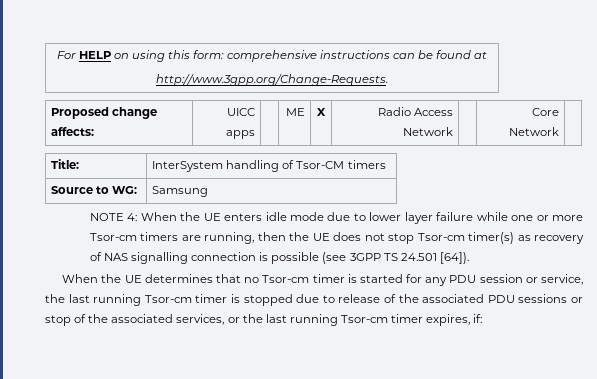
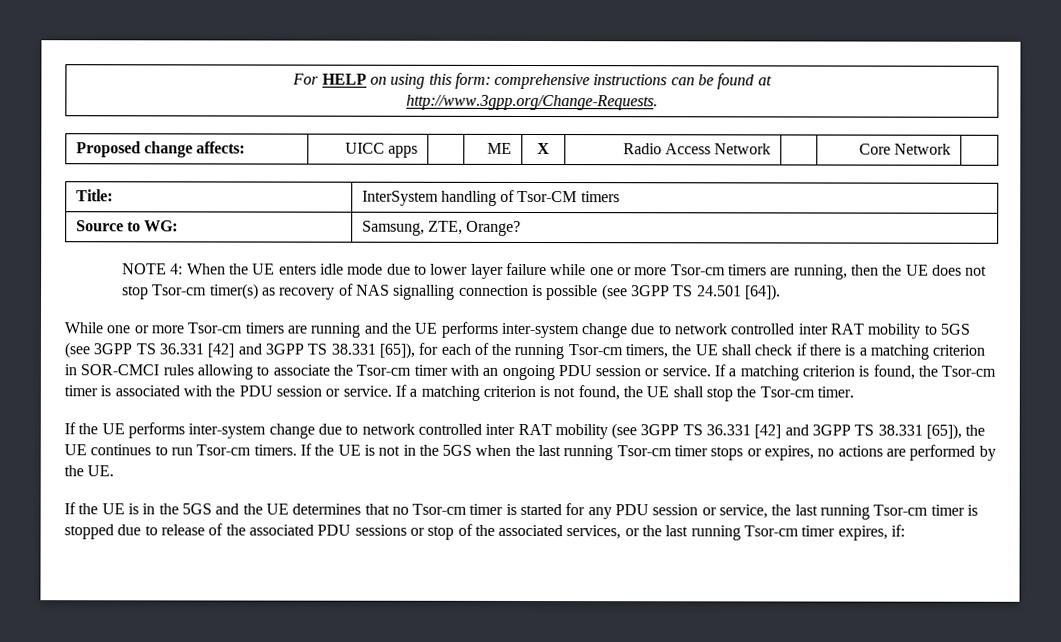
[152,186,209,197] Samsung -> [361,220,522,236] Samsung, ZTE, Orange?
[62,274,99,283] When -> [64,321,971,339] [64,342,986,360] [64,364,997,381] [64,384,855,402] [64,422,986,440] [64,443,996,461] [64,465,115,477] [64,502,240,515] While one or more Tsor-cm timers are running and the UE performs inter-system change due to network controlled inter RAT mobility to 5GS (see 3GPP TS 36.331 [42] and 3GPP TS 38.331 [65]), for each of the running Tsor-cm timers, the UE shall check if there is a matching criterion in SOR-CMCI rules allowing to associate the Tsor-cm timer with an ongoing PDU session or service. If a matching criterion is found, the Tsor-cm timer is associated with the PDU session or service. If a matching criterion is not found, the UE shall stop the Tsor-cm timer. // If the UE performs inter-system change due to network controlled inter RAT mobility (see 3GPP TS 36.331 [42] and 3GPP TS 38.331 [65]), the UE continues to run Tsor-cm timers. If the UE is not in the 5GS when the last running Tsor-cm timer stops or expires, no actions are performed by the UE. // If the UE is in the 5GS and

